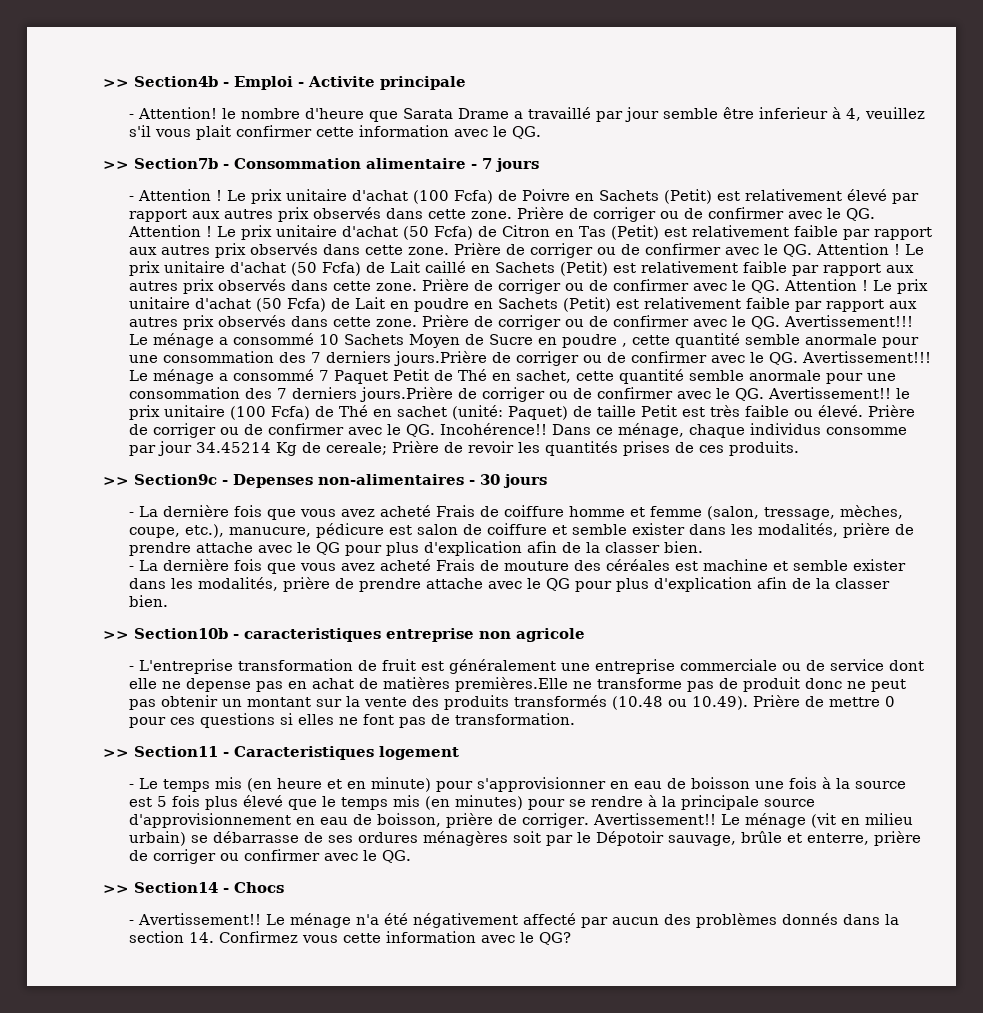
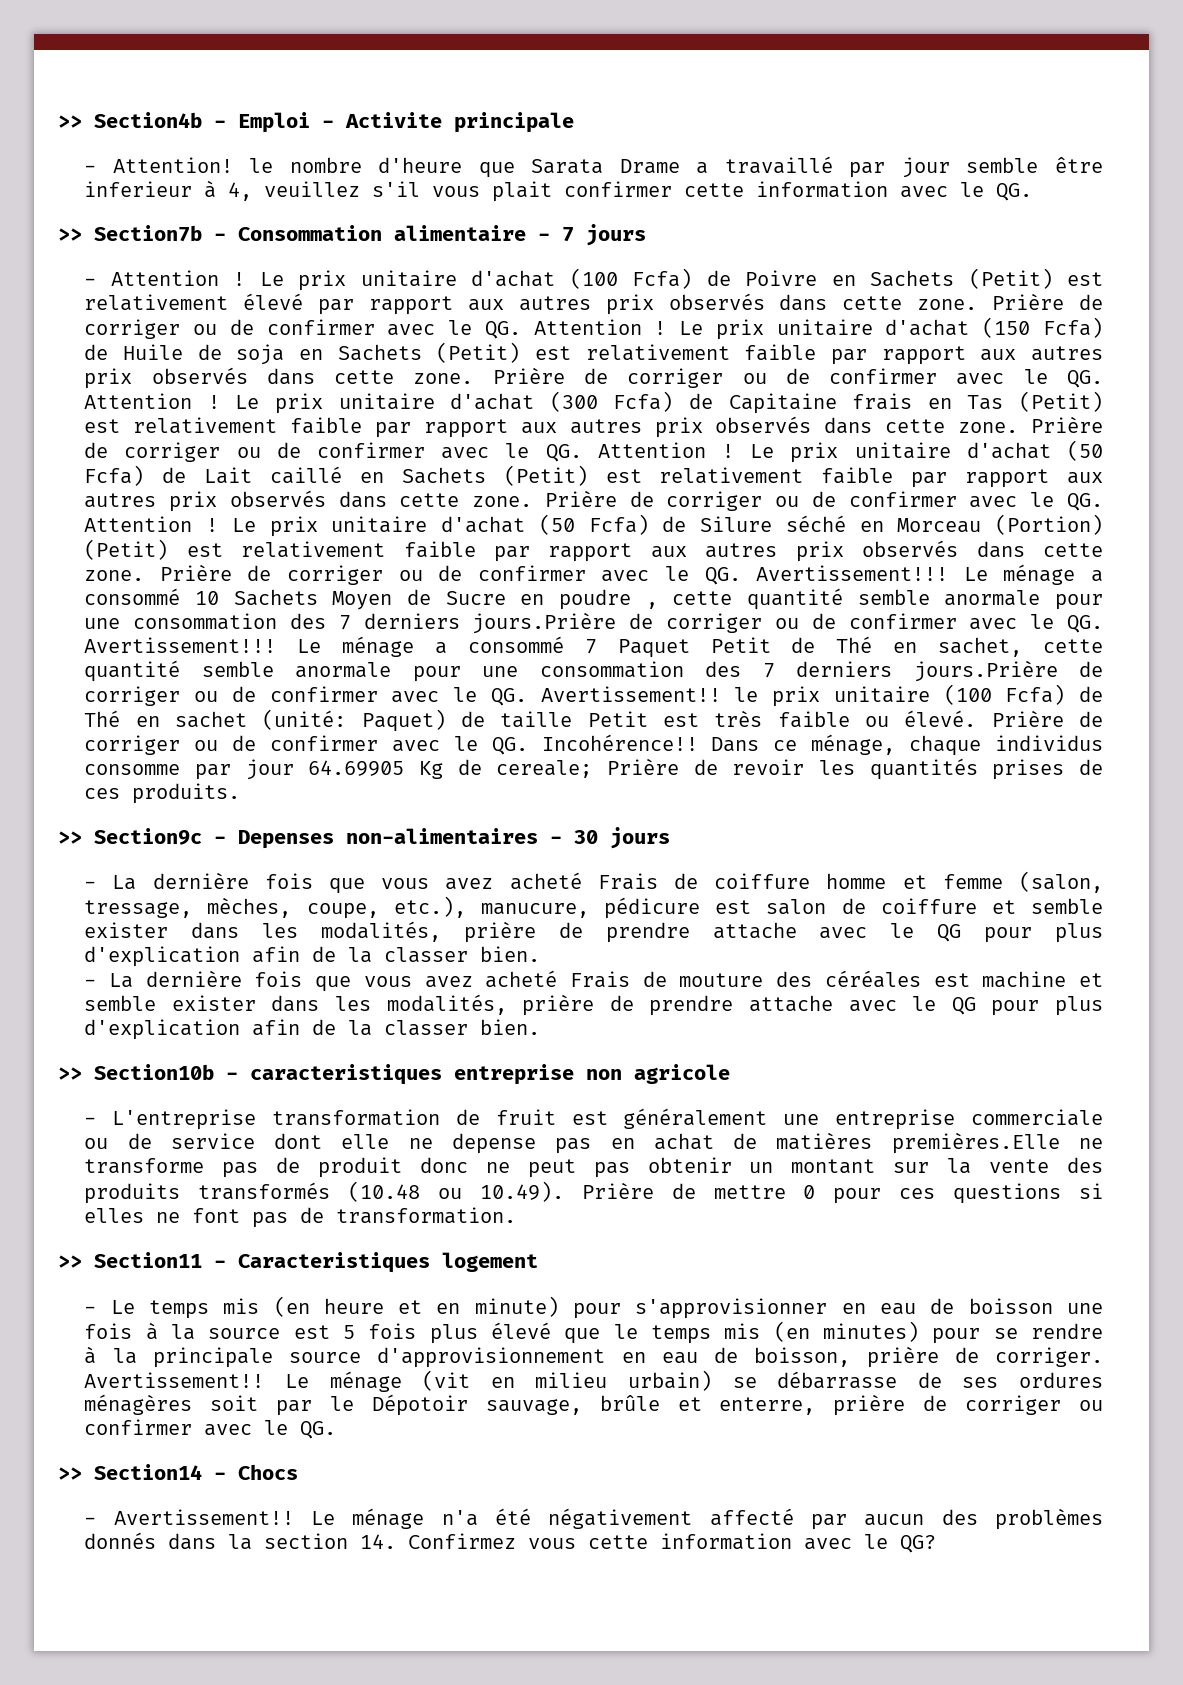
[403,225,551,240] (50 Fcfa) de Citron -> [982,317,1103,338] [84,342,1103,365] [84,367,1104,389] [84,391,913,414] (150 Fcfa) de Huile de soja en Sachets (Petit) est relativement faible par rapport aux autres prix observés dans cette zone. Prière de corriger ou de confirmer avec le QG. Attention ! Le prix unitaire d'achat (300 Fcfa) de Capitaine frais
[355,297,559,312] Lait en poudre en Sachets -> [700,514,1103,535] Silure séché en Morceau (Portion)
[196,442,272,453] 34.45214 -> [308,760,405,776] 64.69905

